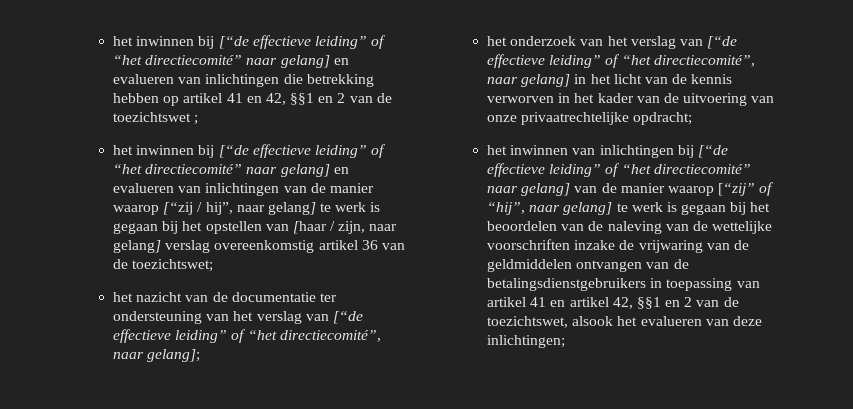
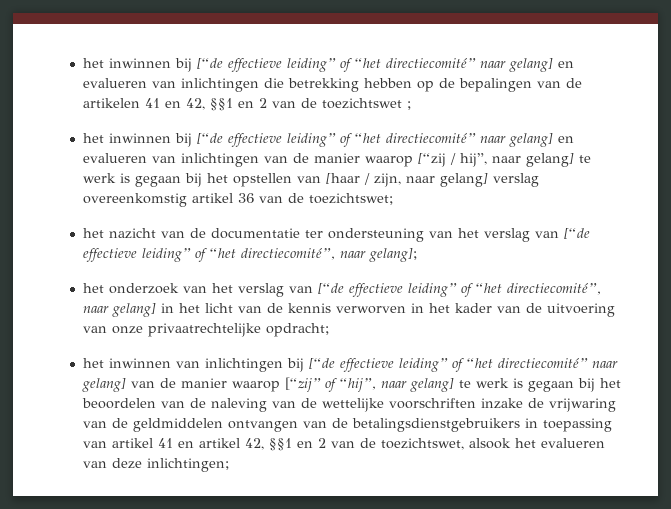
[183,93,223,103] artikel -> [439,78,583,92] [83,98,141,108] de bepalingen van de artikelen

